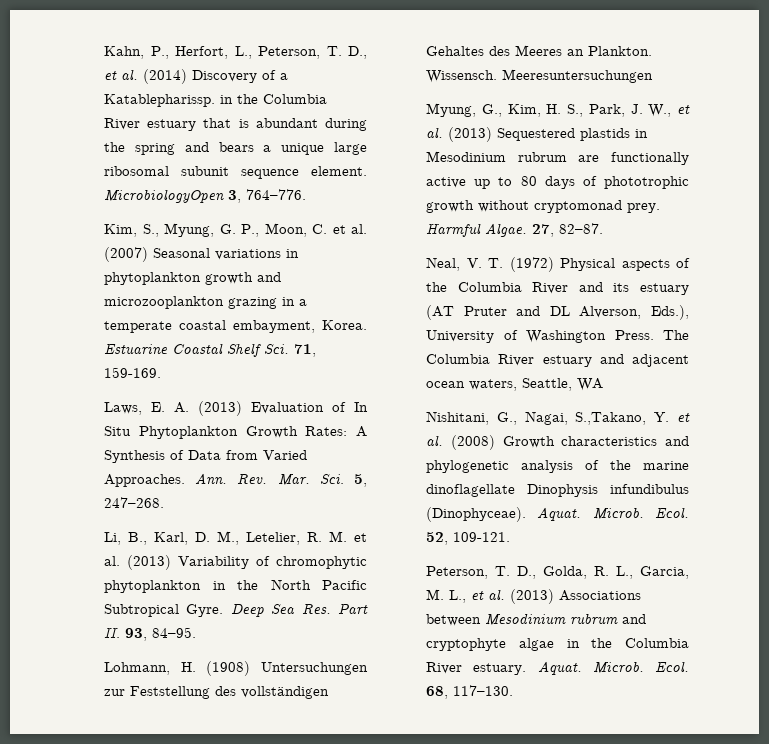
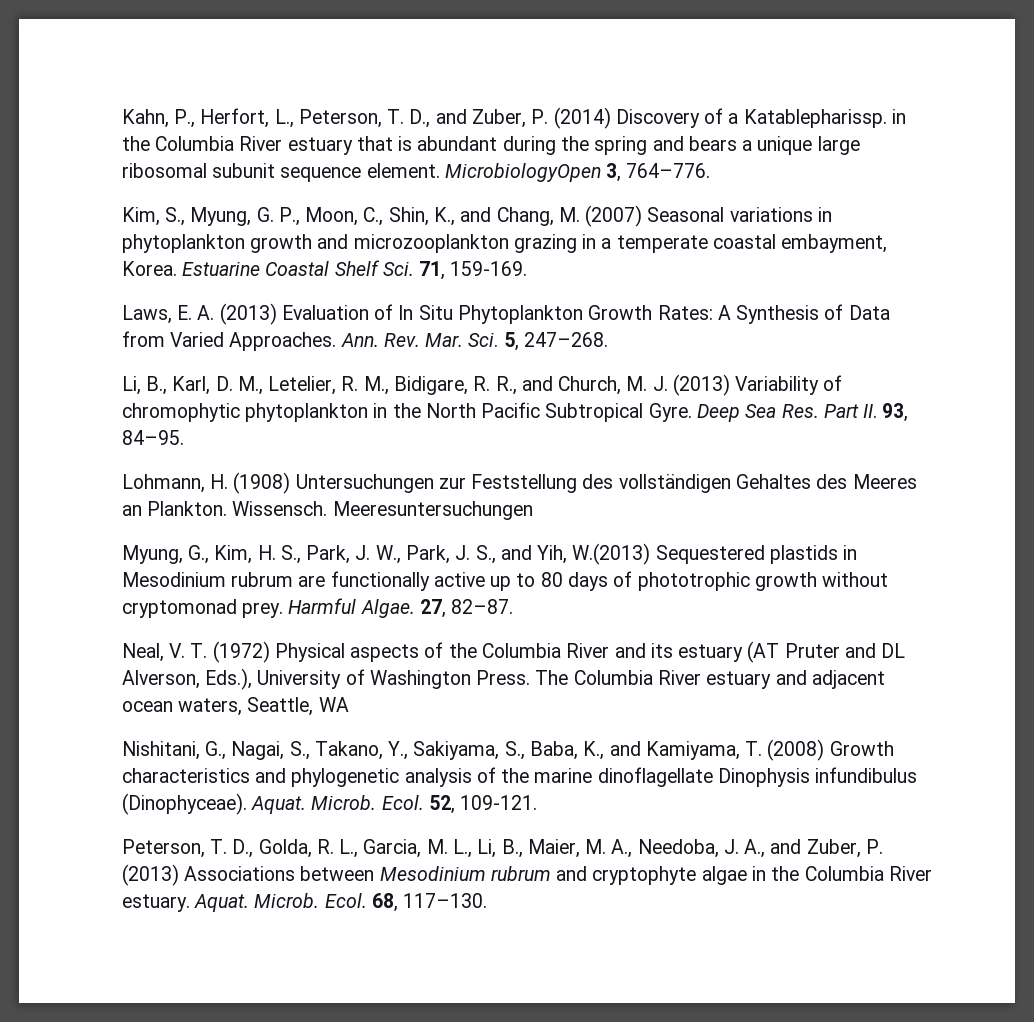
[104,69,139,80] et al. -> [435,109,549,128] and Zuber, P.
[312,224,368,234] C. et al. -> [363,207,580,226] C., Shin, K., and Chang, M.
[329,531,368,542] [104,556,121,566] M. et al. -> [363,376,668,395] M., Bidigare, R. R., and Church, M. J.
[677,105,690,114] [426,127,493,142] et al. (2013) -> [405,543,651,565] Park, J. S., and Yih, W.(2013)
[575,412,690,425] [426,435,444,446] S.,Takano, Y. et al. -> [289,741,763,760] S., Takano, Y., Sakiyama, S., Baba, K., and Kamiyama, T.
[471,589,506,600] et al. -> [477,839,883,858] Li, B., Maier, M. A., Needoba, J. A., and Zuber, P.

